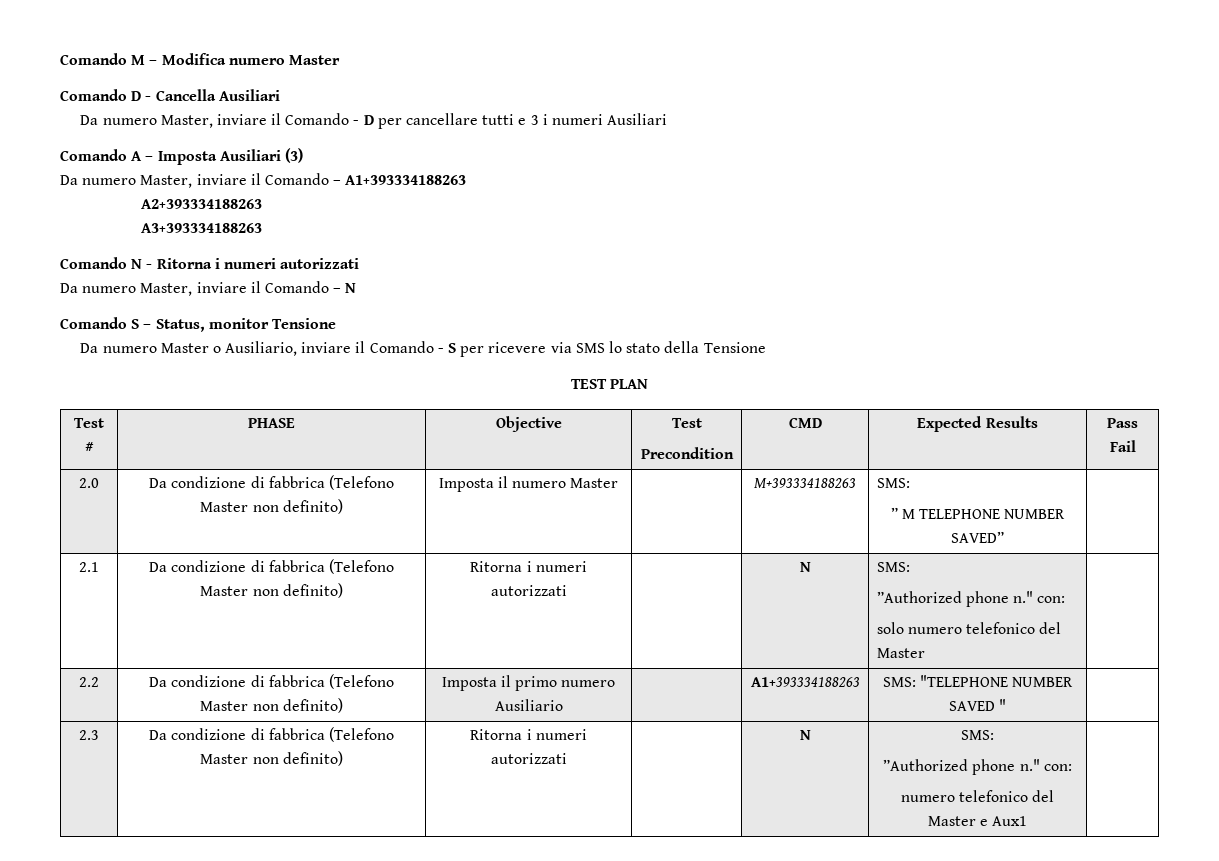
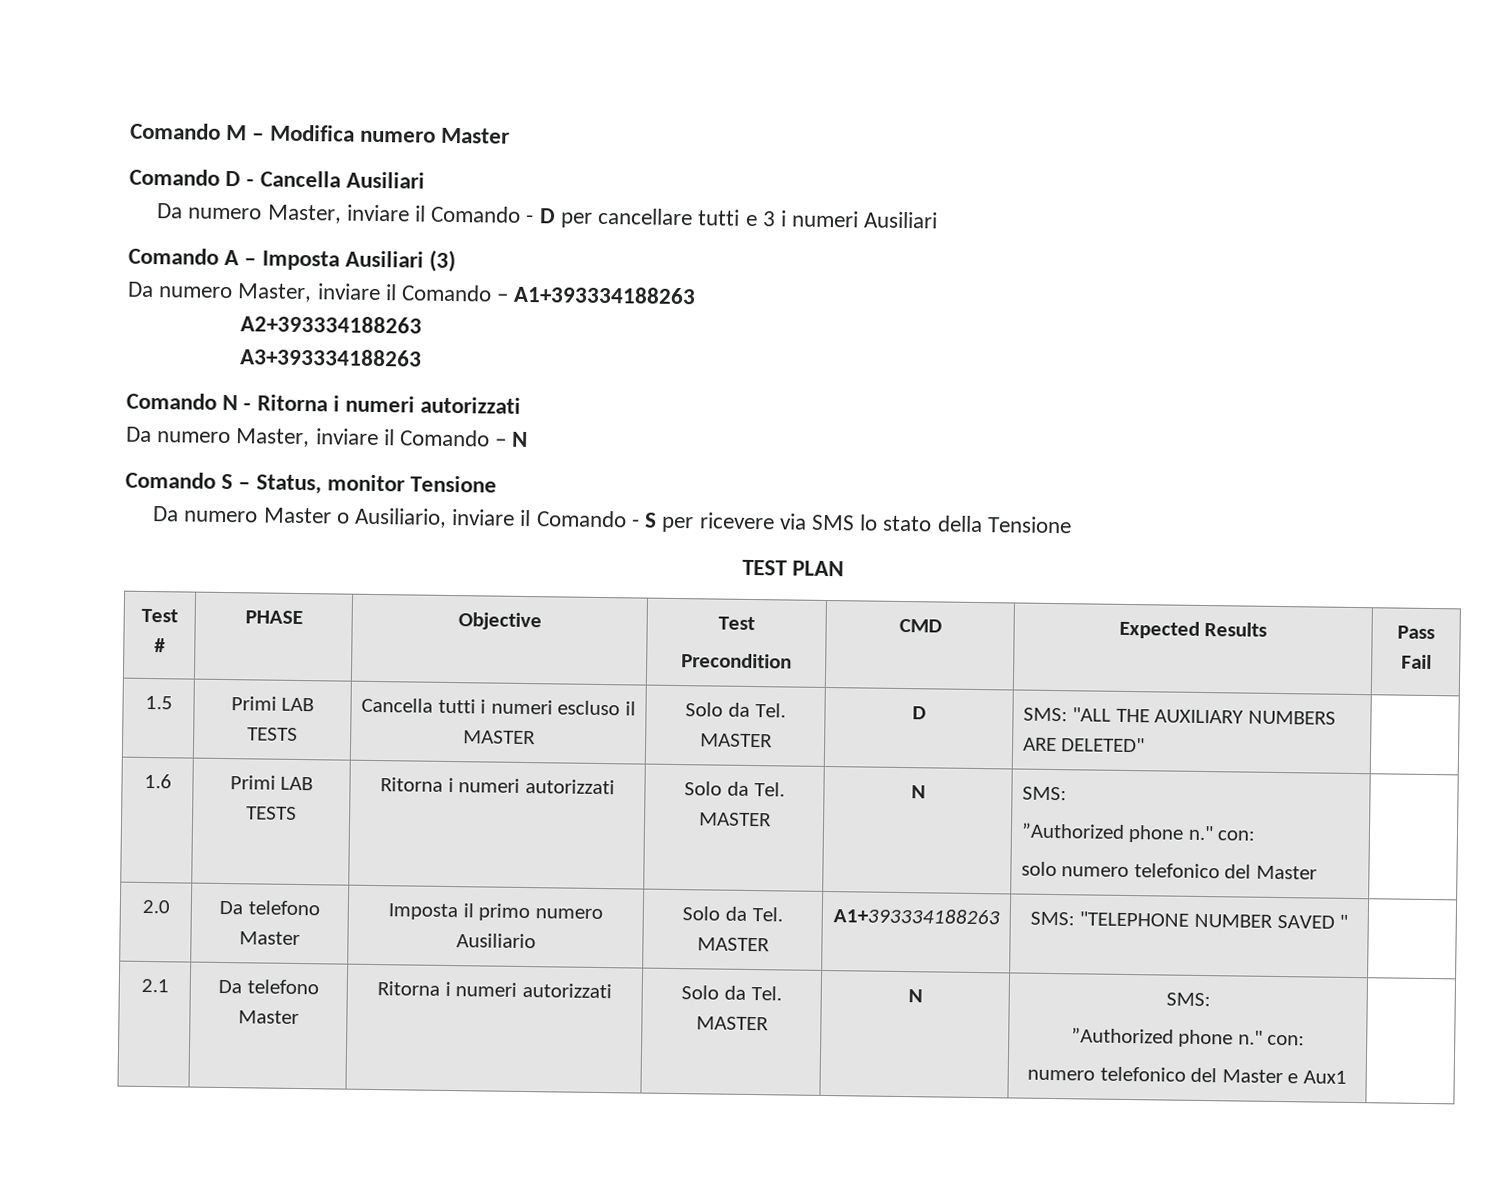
[79,478,99,488] [149,475,394,490] [200,499,343,514] [438,476,619,492] [754,478,856,488] [876,478,910,488] [890,507,1066,519] [951,531,1004,543] [79,562,99,572] [149,559,394,574] [200,583,343,598] [470,561,587,572] [490,585,567,596] 2.0 | Da condizione di fabbrica (Telefono Master non definito) | Imposta il numero Master | | M+393334188263 | SMS: // ” M TELEPHONE NUMBER SAVED” | // 2.1 | Da condizione di fabbrica (Telefono Master non definito) | Ritorna i numeri autorizzati | -> [144,695,173,710] [230,696,315,712] [247,727,298,741] [361,697,636,716] [462,730,536,745] [685,702,786,718] [699,733,773,748] [912,706,926,720] [1022,707,1336,725] [1022,737,1146,753] [143,773,172,789] [229,775,314,791] [246,806,297,820] [380,777,615,795] [684,781,785,797] [698,812,772,827] 1.5 | Primi LAB TESTS | Cancella tutti i numeri escluso il MASTER | Solo da Tel. MASTER | D | SMS: "ALL THE AUXILIARY NUMBERS ARE DELETED" | // 1.6 | Primi LAB TESTS | Ritorna i numeri autorizzati | Solo da Tel. MASTER
[79,677,99,687] [149,674,394,689] [200,698,343,713] 2.2 | Da condizione di fabbrica (Telefono Master non definito) -> [141,899,170,914] [219,900,320,916] [239,931,300,946] 2.0 | Da telefono Master
(563, 705) none -> [682,906,783,922] [696,937,770,952] Solo da Tel. MASTER
[79,730,99,740] [149,727,394,742] [200,751,343,766] [470,729,587,740] [490,753,567,764] 2.3 | Da condizione di fabbrica (Telefono Master non definito) | Ritorna i numeri autorizzati | -> [140,978,169,993] [218,979,319,995] [238,1010,299,1025] [377,981,612,999] [681,985,782,1001] [695,1016,769,1031] 2.1 | Da telefono Master | Ritorna i numeri autorizzati | Solo da Tel. MASTER

